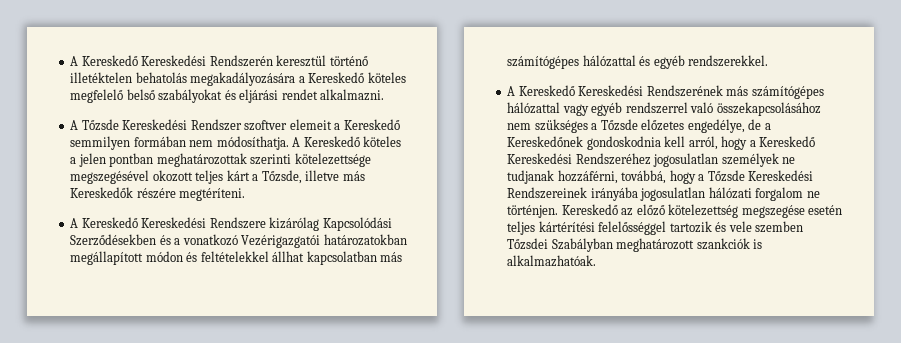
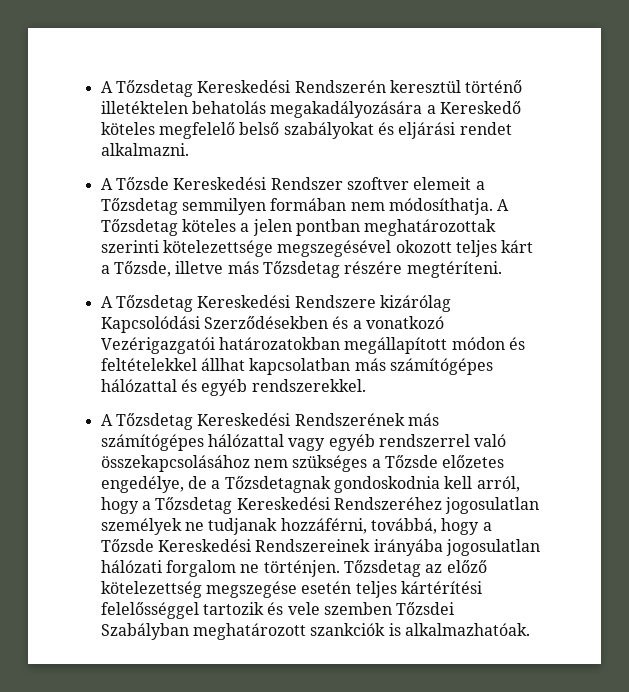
[70,55,138,66] A Kereskedő -> [100,80,193,97] A Tőzsdetag
[343,119,400,130] Kereskedő -> [100,198,178,215] Tőzsdetag
[303,136,360,147] Kereskedő -> [100,219,178,236] Tőzsdetag
[70,187,134,198] Kereskedők -> [262,261,340,278] Tőzsdetag
[81,217,138,228] Kereskedő -> [115,295,193,312] Tőzsdetag
[518,85,575,96] Kereskedő -> [115,413,193,430] Tőzsdetag
[507,136,584,147] Kereskedőnek -> [224,476,331,493] Tőzsdetagnak
[759,136,816,147] Kereskedő -> [155,497,233,514] Tőzsdetag
[561,204,618,215] Kereskedő -> [343,560,421,577] Tőzsdetag

